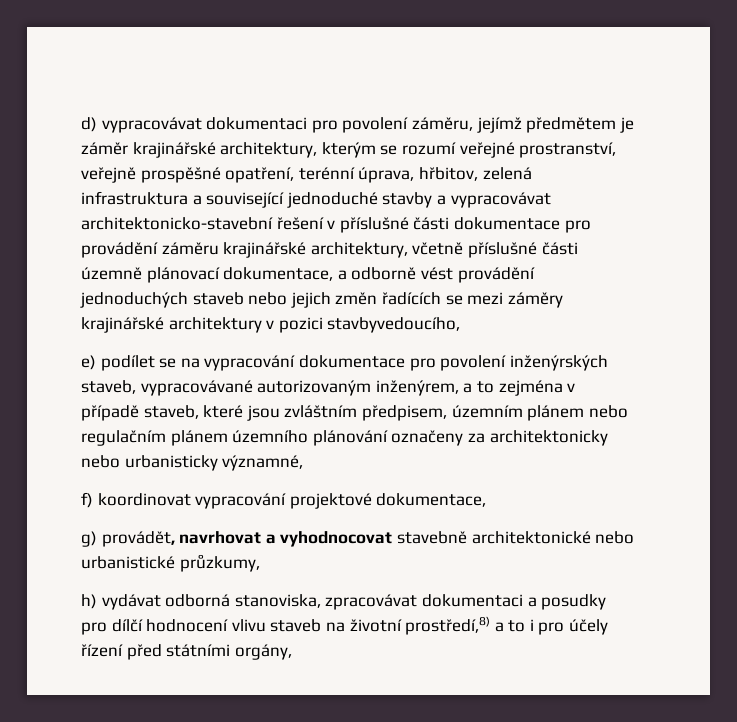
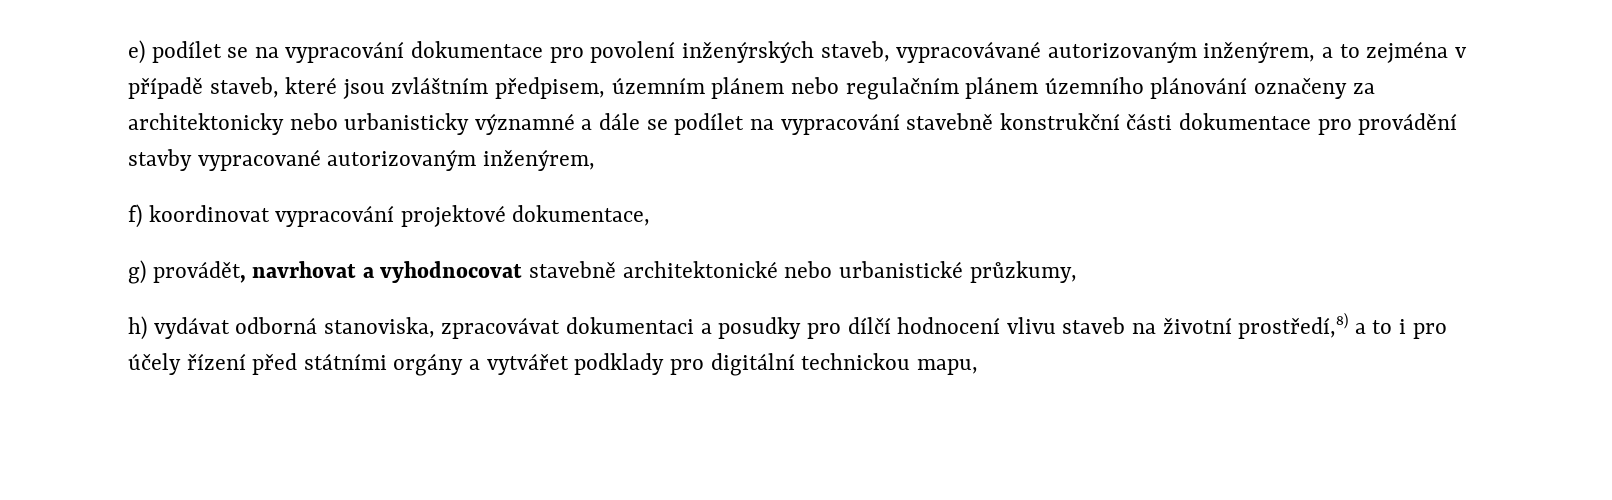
[81,117,634,133] [81,142,617,158] [81,167,532,183] [81,191,551,208] [81,217,591,233] [81,242,578,258] [81,267,535,283] [80,292,563,308] [81,317,461,333] d) vypracovávat dokumentaci pro povolení záměru, jejímž předmětem je záměr krajinářské architektury, kterým se rozumí veřejné prostranství, veřejně prospěšné opatření, terénní úprava, hřbitov, zelená infrastruktura a související jednoduché stavby a vypracovávat architektonicko-stavební řešení v příslušné části dokumentace pro provádění záměru krajinářské architektury, včetně příslušné části územně plánovací dokumentace, a odborně vést provádění jednoduchých staveb nebo jejich změn řadících se mezi záměry krajinářské architektury v pozici stavbyvedoucího, // -> (128, 52) none
[222,455,304,471] významné, -> [474,113,1458,135] [128,149,595,171] významné a dále se podílet na vypracování stavebně konstrukční části dokumentace pro provádění stavby vypracované autorizovaným inženýrem,
[234,644,292,660] orgány, -> [393,353,978,376] orgány a vytvářet podklady pro digitální technickou mapu,

